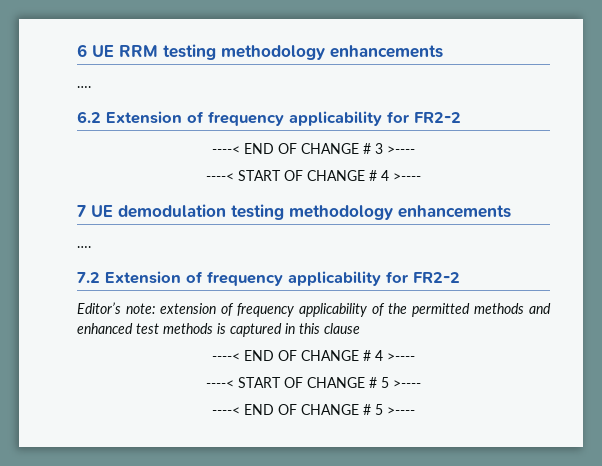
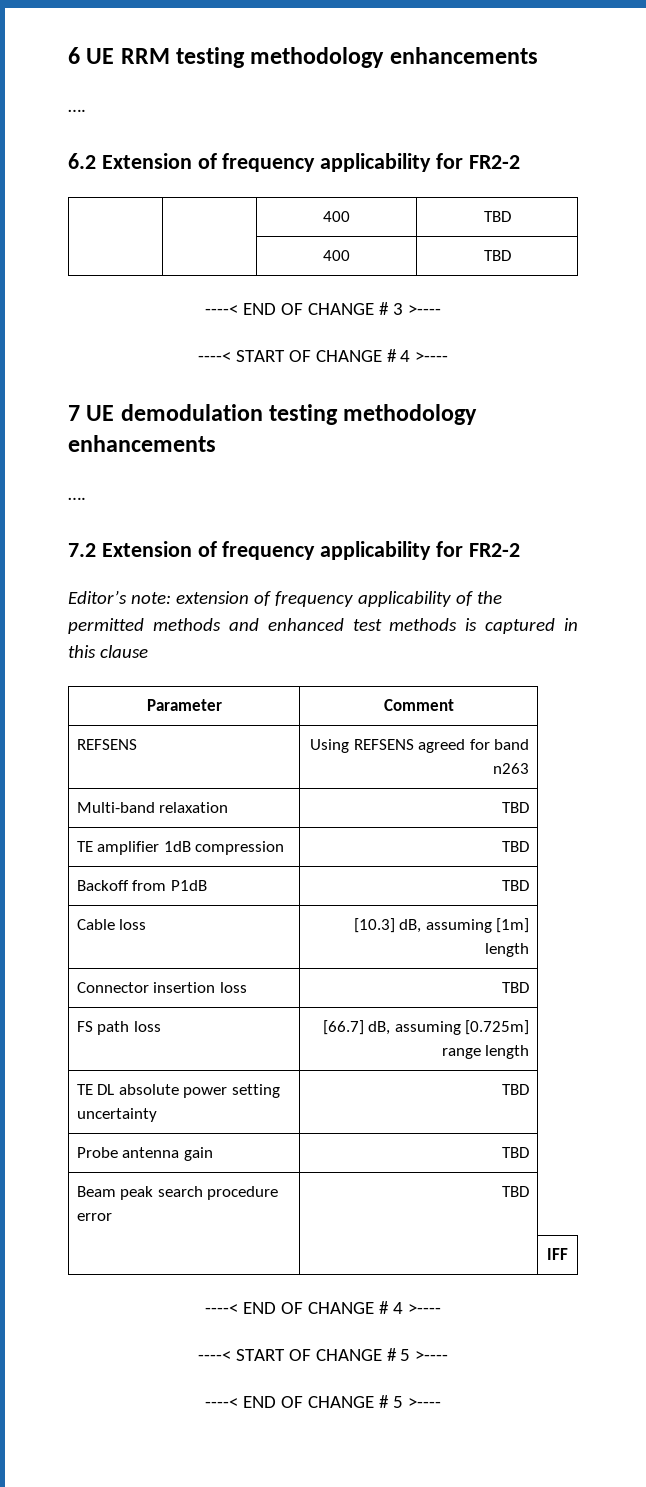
(461, 117) none -> [323,211,350,222] [483,211,511,222] [323,250,350,261] [483,250,511,261] // | | 400 | TBD // | | 400 | TBD
(360, 328) none -> [146,699,222,711] [383,699,454,711] [76,739,137,750] [310,739,530,753] [493,763,530,774] [76,802,229,813] [502,802,530,813] [76,841,285,855] [502,841,530,852] [76,880,207,891] [502,880,530,891] [76,919,147,930] [353,918,530,933] [485,943,530,957] [76,982,247,993] [502,982,530,993] [76,1021,161,1035] [322,1020,530,1035] [441,1045,530,1059] [76,1084,280,1098] [76,1108,157,1122] [502,1084,530,1095] [76,1147,213,1161] [502,1147,530,1158] [76,1186,279,1200] [76,1213,112,1221] [502,1186,530,1197] [547,1248,568,1260] // Parameter | Comment // REFSENS | Using REFSENS agreed for band n263 // Multi-band relaxation | TBD // TE amplifier 1dB compression | TBD // Backoff from P1dB | TBD // Cable loss | [10.3] dB, assuming [1m] length // Connector insertion loss | TBD // FS path loss | [66.7] dB, assuming [0.725m] range length // TE DL absolute power setting uncertainty | TBD // Probe antenna gain | TBD // Beam peak search procedure error | TBD // | | IFF

